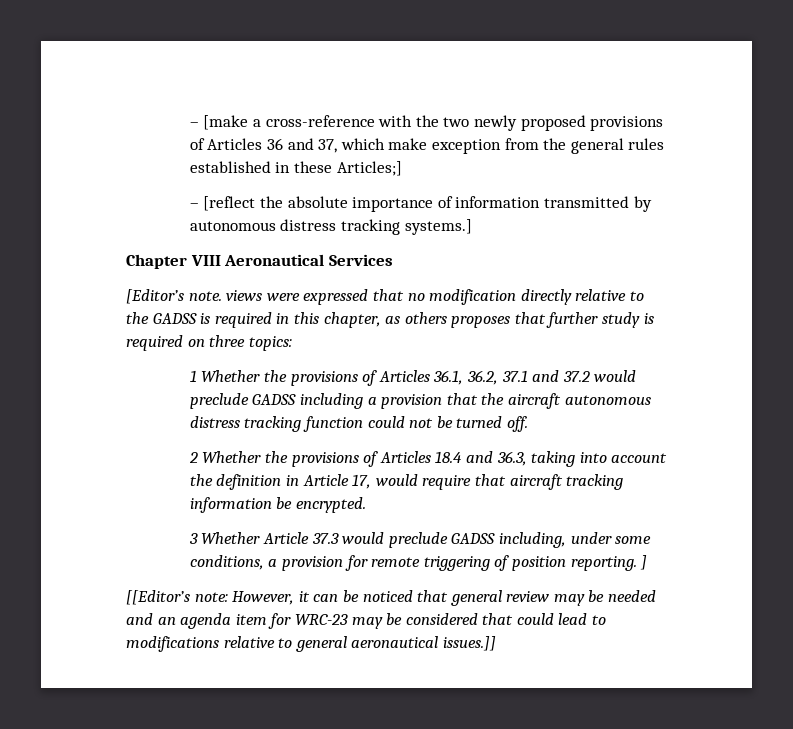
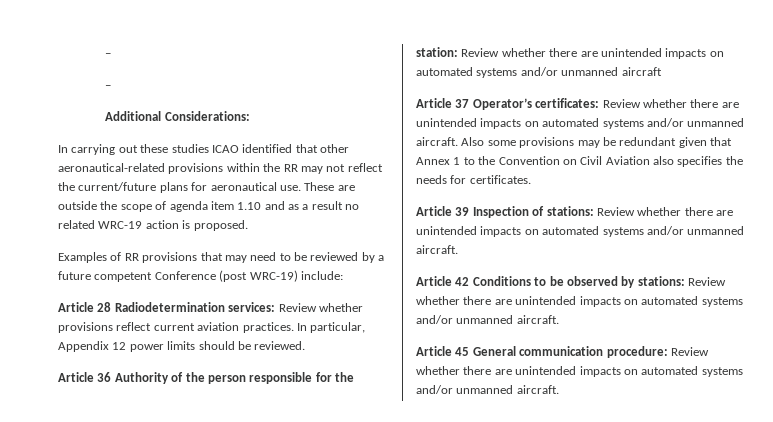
[189,115,664,131] [189,138,665,154] [189,161,402,176] [189,196,652,212] [189,219,472,235] [126,254,393,269] [126,289,644,305] [126,312,654,328] [126,335,292,351] [189,370,637,386] [189,393,651,409] [189,416,529,432] [188,451,668,467] [189,474,624,490] [189,497,367,513] [188,532,652,548] [189,555,648,571] [126,590,657,606] [126,613,607,629] [126,636,496,652] – [make a cross-reference with the two newly proposed provisions of Articles 36 and 37, which make exception from the general rules established in these Articles;] // – [reflect the absolute importance of information transmitted by autonomous distress tracking systems.] // Chapter VIII Aeronautical Services // [Editor’s note. views were expressed that no modification directly relative to the GADSS is required in this chapter, as others proposes that further study is required on three topics: // 1 Whether the provisions of Articles 36.1, 36.2, 37.1 and 37.2 would preclude GADSS including a provision that the aircraft autonomous distress tracking function could not be turned off. // 2 Whether the provisions of Articles 18.4 and 36.3, taking into account the definition in Article 17, would require that aircraft tracking information be encrypted. // 3 Whether Article 37.3 would preclude GADSS including, under some conditions, a provision for remote triggering of position reporting. ] // [[Editor’s note: However, it can be noticed that general review may be needed and an agenda item for WRC-23 may be considered that could lead to modifications relative to general aeronautical issues.]] -> [105,53,112,57] [105,85,112,89] [105,111,250,121] [58,144,349,155] [58,163,383,174] [58,182,355,193] [58,201,360,212] [58,220,248,231] [58,252,385,263] [58,270,343,282] [58,302,363,312] [58,322,366,333] [58,341,306,352] [58,372,354,384] [416,47,724,59] [416,67,662,78] [416,98,739,110] [416,118,745,129] [416,137,732,148] [416,156,743,167] [416,175,531,184] [416,206,733,218] [416,226,745,237] [416,245,458,254] [416,276,726,288] [416,296,743,307] [416,315,559,324] [416,346,709,358] [416,366,743,377] [416,385,559,394] – // – // Additional Considerations: // In carrying out these studies ICAO identified that other aeronautical-related provisions within the RR may not reflect the current/future plans for aeronautical use. These are outside the scope of agenda item 1.10 and as a result no related WRC-19 action is proposed. // Examples of RR provisions that may need to be reviewed by a future competent Conference (post WRC-19) include: // Article 28 Radiodetermination services: Review whether provisions reflect current aviation practices. In particular, Appendix 12 power limits should be reviewed. // Article 36 Authority of the person responsible for the station: Review whether there are unintended impacts on automated systems and/or unmanned aircraft // Article 37 Operator’s certificates: Review whether there are unintended impacts on automated systems and/or unmanned aircraft. Also some provisions may be redundant given that Annex 1 to the Convention on Civil Aviation also specifies the needs for certificates. // Article 39 Inspection of stations: Review whether there are unintended impacts on automated systems and/or unmanned aircraft. // Article 42 Conditions to be observed by stations: Review whether there are unintended impacts on automated systems and/or unmanned aircraft. // Article 45 General communication procedure: Review whether there are unintended impacts on automated systems and/or unmanned aircraft.

